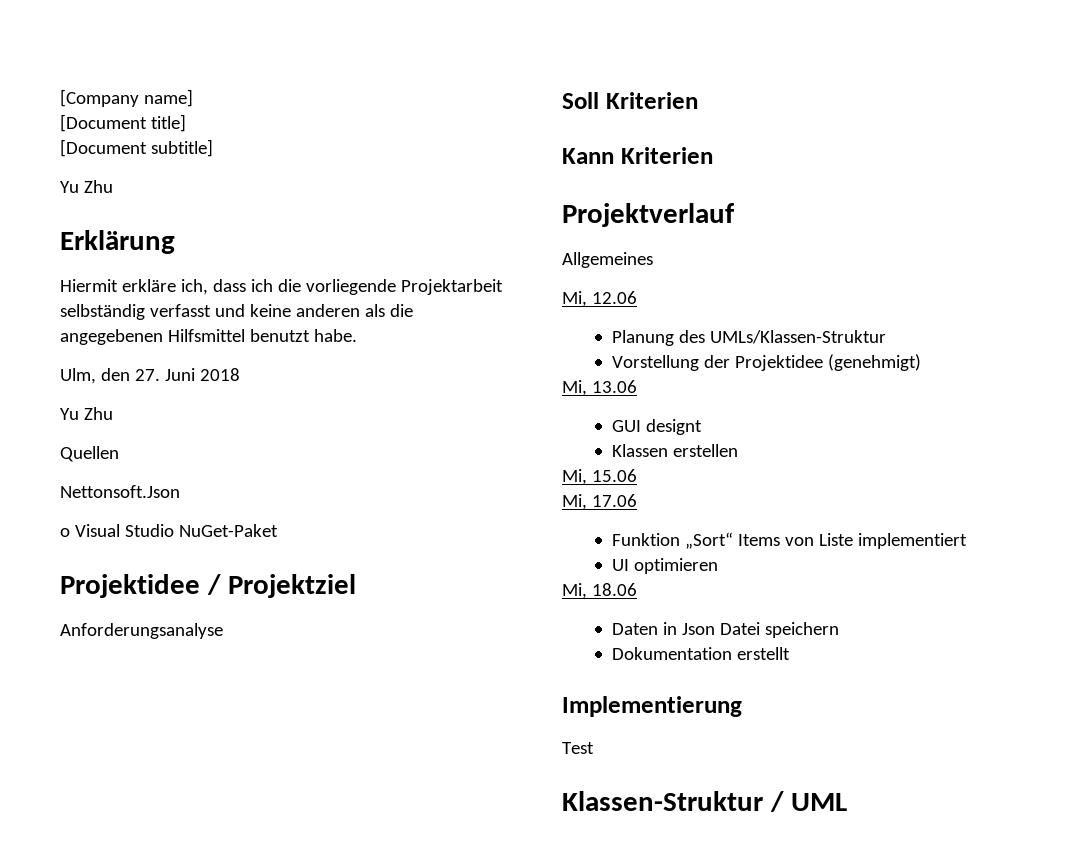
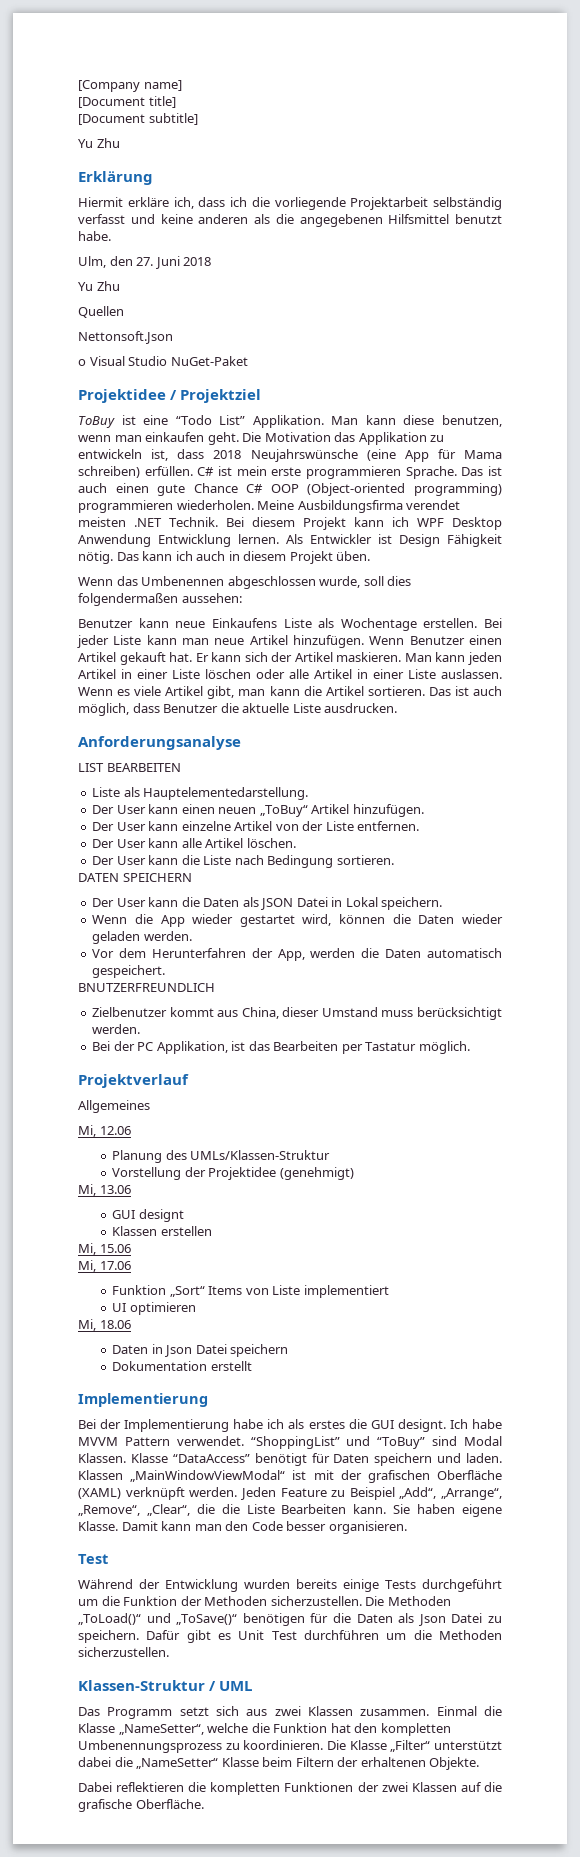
[60,623,223,639] [562,92,698,109] [562,147,713,164] Anforderungsanalyse // Soll Kriterien // Kann Kriterien -> [78,415,502,428] [78,432,445,445] [78,449,502,462] [78,466,502,479] [78,483,502,496] [78,500,461,513] [78,517,502,530] [78,534,502,547] [78,551,371,564] [78,576,412,589] [78,593,242,606] [78,618,502,631] [77,635,502,648] [78,652,502,665] [78,669,502,679] [78,686,502,699] [78,703,398,716] [78,736,241,750] [78,763,181,772] [92,787,309,800] [92,804,424,817] [92,821,420,831] [92,838,296,848] [92,855,394,868] [78,873,192,882] [92,897,443,910] [92,914,503,927] [92,931,192,944] [92,948,502,961] [92,965,166,978] [78,983,215,992] [92,1007,502,1020] [92,1024,141,1034] [92,1041,470,1054] ToBuy ist eine “Todo List” Applikation. Man kann diese benutzen, wenn man einkaufen geht. Die Motivation das Applikation zu entwickeln ist, dass 2018 Neujahrswünsche (eine App für Mama schreiben) erfüllen. C# ist mein erste programmieren Sprache. Das ist auch einen gute Chance C# OOP (Object-oriented programming) programmieren wiederholen. Meine Ausbildungsfirma verendet meisten .NET Technik. Bei diesem Projekt kann ich WPF Desktop Anwendung Entwicklung lernen. Als Entwickler ist Design Fähigkeit nötig. Das kann ich auch in diesem Projekt üben. // Wenn das Umbenennen abgeschlossen wurde, soll dies folgendermaßen aussehen: // Benutzer kann neue Einkaufens Liste als Wochentage erstellen. Bei jeder Liste kann man neue Artikel hinzufügen. Wenn Benutzer einen Artikel gekauft hat. Er kann sich der Artikel maskieren. Man kann jeden Artikel in einer Liste löschen oder alle Artikel in einer Liste auslassen. Wenn es viele Artikel gibt, man kann die Artikel sortieren. Das ist auch möglich, dass Benutzer die aktuelle Liste ausdrucken. // Anforderungsanalyse // LIST BEARBEITEN // Liste als Hauptelementedarstellung. // Der User kann einen neuen „ToBuy“ Artikel hinzufügen. // Der User kann einzelne Artikel von der Liste entfernen. // Der User kann alle Artikel löschen. // Der User kann die Liste nach Bedingung sortieren. // DATEN SPEICHERN // Der User kann die Daten als JSON Datei in Lokal speichern. // Wenn die App wieder gestartet wird, können die Daten wieder geladen werden. // Vor dem Herunterfahren der App, werden die Daten automatisch gespeichert. // BNUTZERFREUNDLICH // Zielbenutzer kommt aus China, dieser Umstand muss berücksichtigt werden. // Bei der PC Applikation, ist das Bearbeiten per Tastatur möglich.
[562,742,594,754] [562,791,847,812] Test // Klassen-Struktur / UML -> [78,1419,502,1432] [78,1436,502,1449] [78,1453,502,1466] [78,1470,502,1483] [78,1487,502,1500] [78,1504,503,1517] [78,1521,407,1534] [78,1554,108,1564] [78,1579,502,1592] [78,1596,451,1606] [78,1613,503,1626] [78,1630,502,1643] [78,1647,169,1657] [78,1680,253,1691] [78,1706,502,1719] [78,1723,451,1736] [78,1740,503,1753] [78,1757,480,1770] [78,1782,502,1795] [78,1799,204,1812] Bei der Implementierung habe ich als erstes die GUI designt. Ich habe MVVM Pattern verwendet. “ShoppingList” und “ToBuy” sind Modal Klassen. Klasse “DataAccess” benötigt für Daten speichern und laden. Klassen „MainWindowViewModal“ ist mit der grafischen Oberfläche (XAML) verknüpft werden. Jeden Feature zu Beispiel „Add“, „Arrange“, „Remove“, „Clear“, die die Liste Bearbeiten kann. Sie haben eigene Klasse. Damit kann man den Code besser organisieren. // Test // Während der Entwicklung wurden bereits einige Tests durchgeführt um die Funktion der Methoden sicherzustellen. Die Methoden „ToLoad()“ und „ToSave()“ benötigen für die Daten als Json Datei zu speichern. Dafür gibt es Unit Test durchführen um die Methoden sicherzustellen. // Klassen-Struktur / UML // Das Programm setzt sich aus zwei Klassen zusammen. Einmal die Klasse „NameSetter“, welche die Funktion hat den kompletten Umbenennungsprozess zu koordinieren. Die Klasse „Filter“ unterstützt dabei die „NameSetter“ Klasse beim Filtern der erhaltenen Objekte. // Dabei reflektieren die kompletten Funktionen der zwei Klassen auf die grafische Oberfläche.

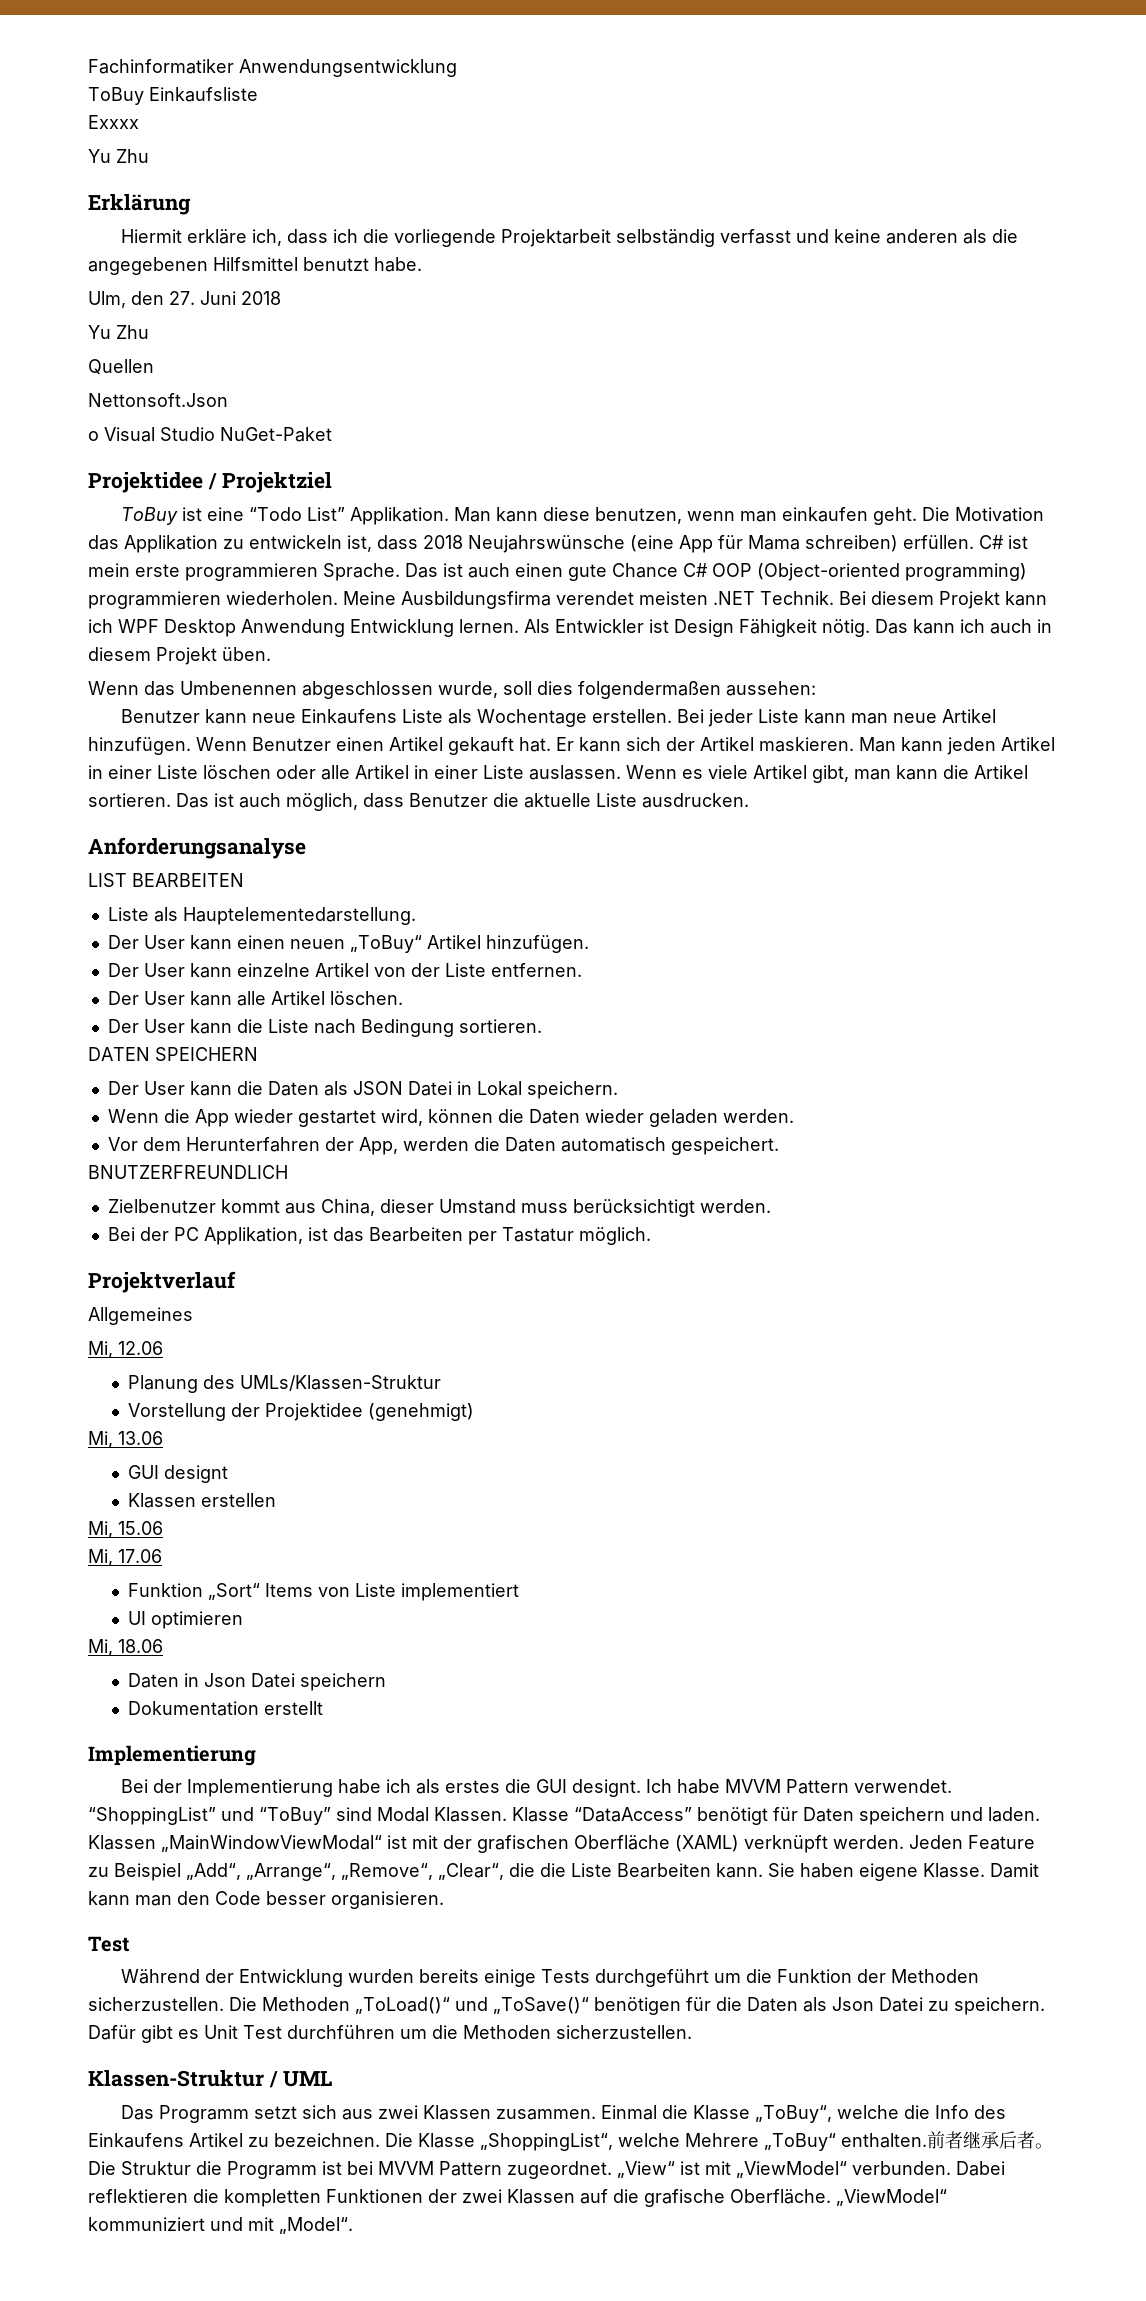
[78,80,182,92] [78,96,176,108] [78,113,198,125] [Company name] // [Document title] // [Document subtitle] -> [88,59,457,77] [88,87,258,105] [88,115,139,129] Fachinformatiker Anwendungsentwicklung // ToBuy Einkaufsliste // Exxxx
[118,1724,204,1735] „NameSetter“, -> [755,2105,833,2123] „ToBuy“,
[273,1723,451,1736] [78,1740,503,1753] [78,1757,480,1770] Funktion hat den kompletten Umbenennungsprozess zu koordinieren. Die Klasse „Filter“ unterstützt dabei die „NameSetter“ Klasse beim Filtern der erhaltenen Objekte. // -> [935,2105,1007,2119] [88,2131,1053,2151] [88,2161,951,2179] Info des Einkaufens Artikel zu bezeichnen. Die Klasse „ShoppingList“, welche Mehrere „ToBuy“ enthalten.前者继承后者。Die Struktur die Programm ist bei MVVM Pattern zugeordnet. „View“ ist mit „ViewModel“ verbunden.
(204, 1804) none -> [836,2189,947,2206] [88,2217,353,2234] „ViewModel“ kommuniziert und mit „Model“.

